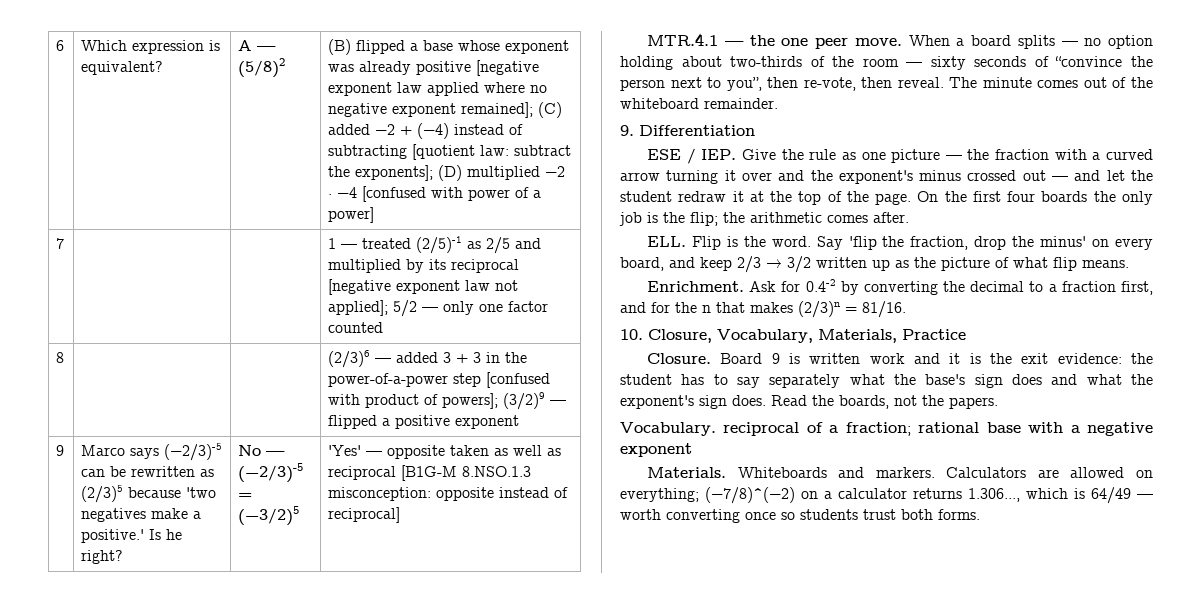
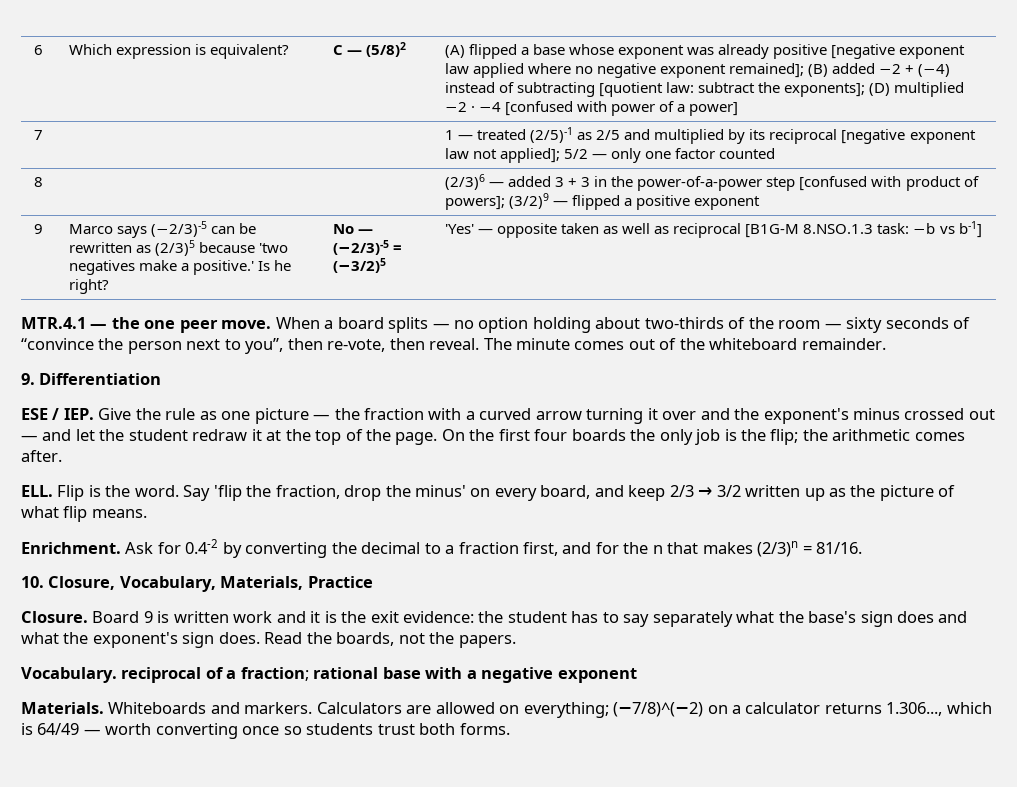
[238,40,253,51] A -> [332,45,343,55] C
[328,39,352,55] (B) -> [444,45,465,58] (A)
[538,102,563,118] (C) -> [808,64,829,77] (B)
[328,487,569,501] [328,507,401,523] misconception: opposite instead of reciprocal] -> [877,221,982,238] task: −b vs b-1]

